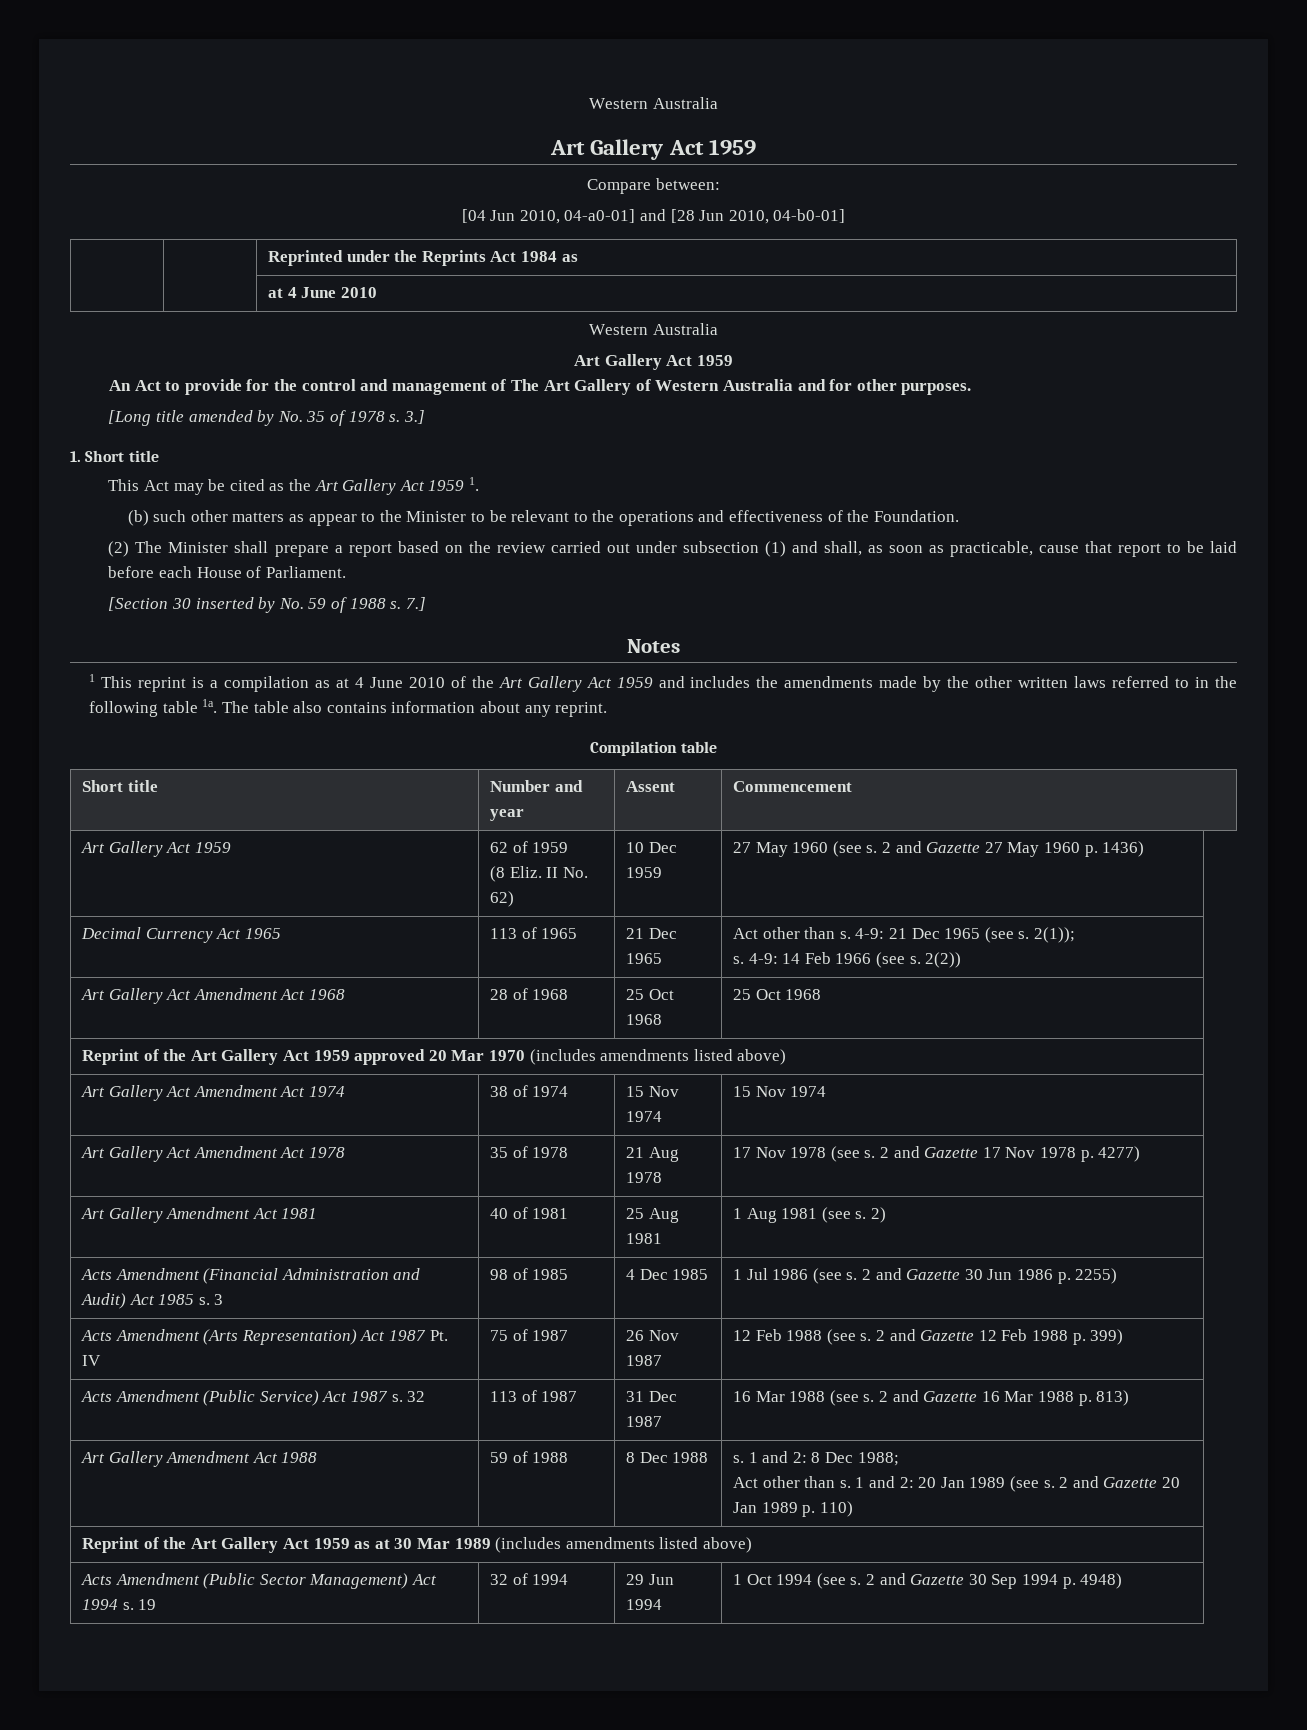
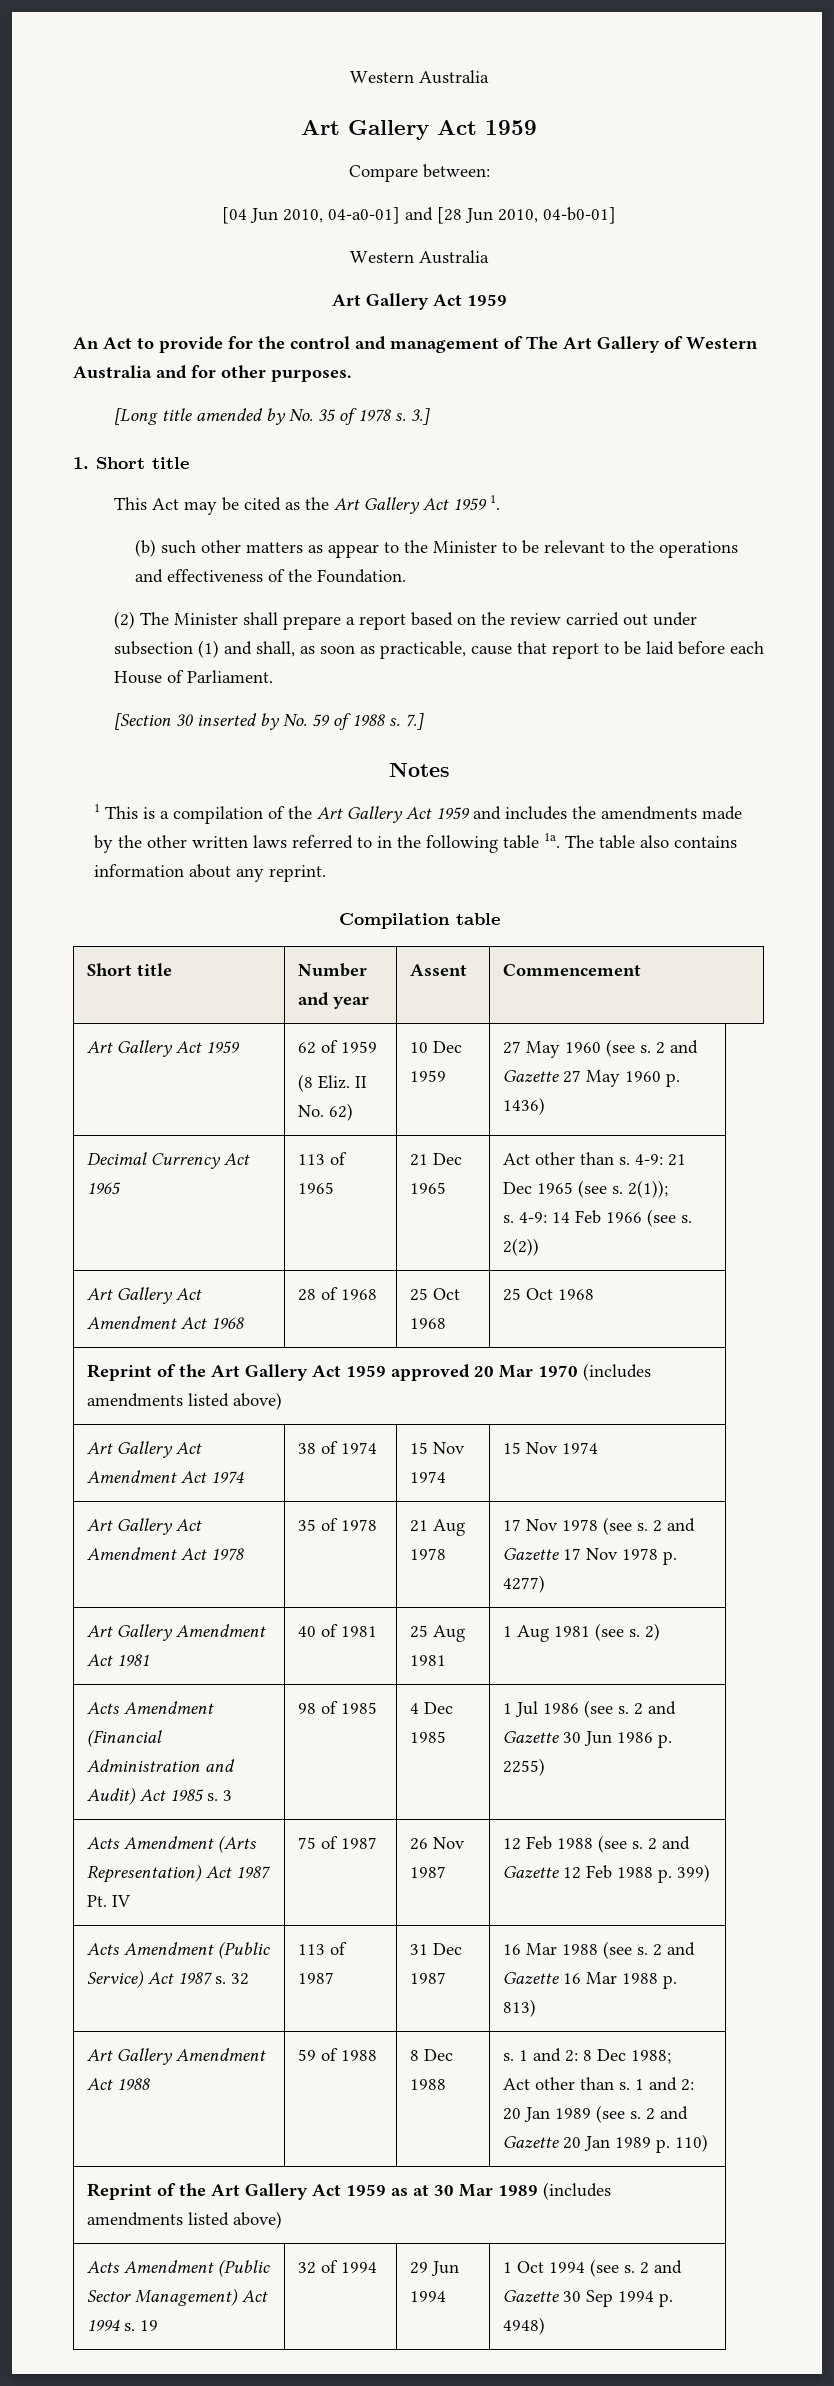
[268,250,578,266] [268,287,377,298] // | | Reprinted under the Reprints Act 1984 as // | | at 4 June 2010 -> (616, 215) none
[138,677,187,692] reprint -> (138, 812) none
[314,677,445,688] as at 4 June 2010 -> (263, 815) none

